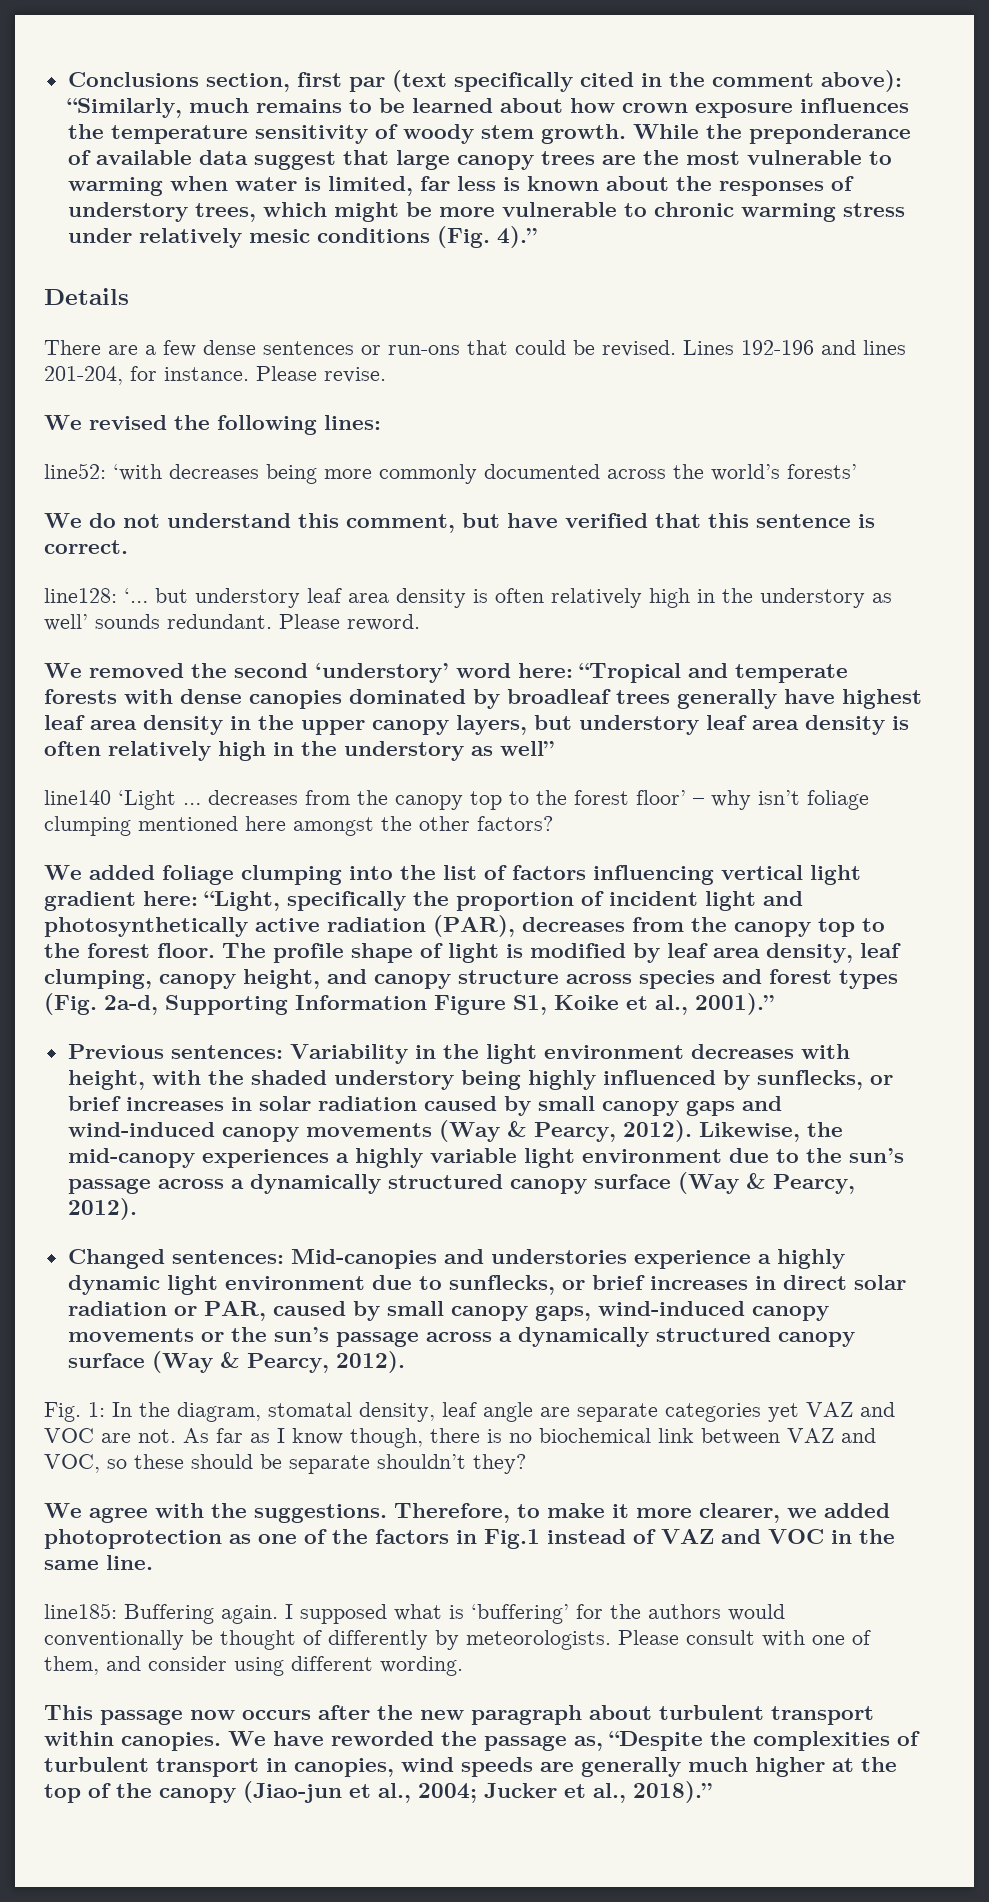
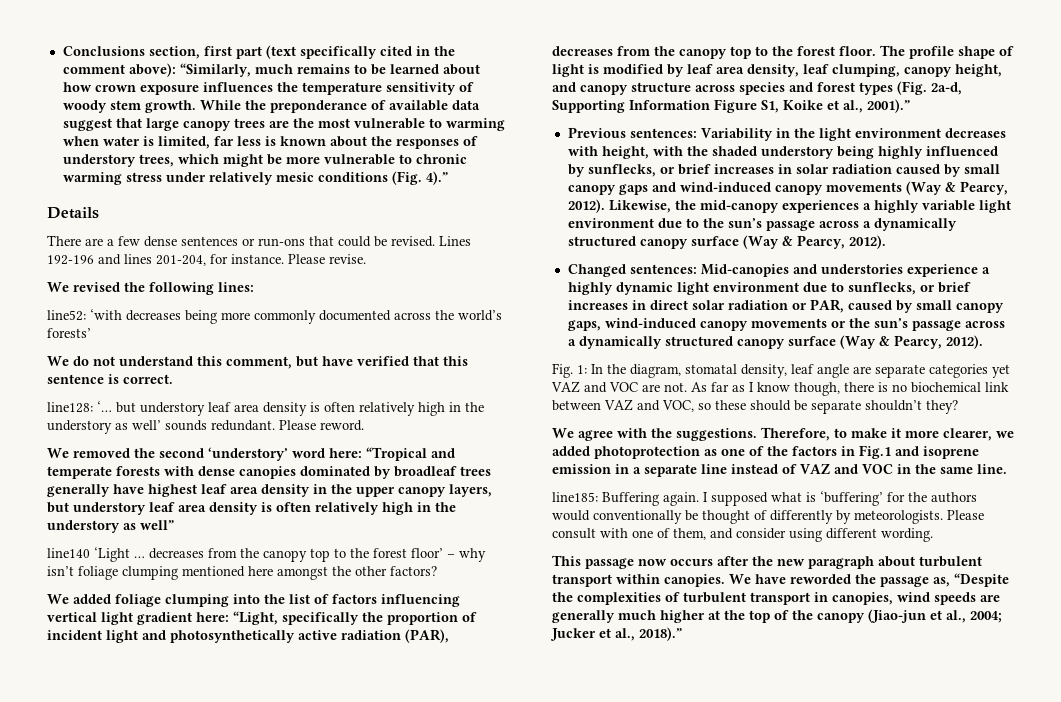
[348,77,385,92] par -> [235,46,262,59] part
(540, 1539) none -> [895,446,979,459] [552,464,727,477] and isoprene emission in a separate line

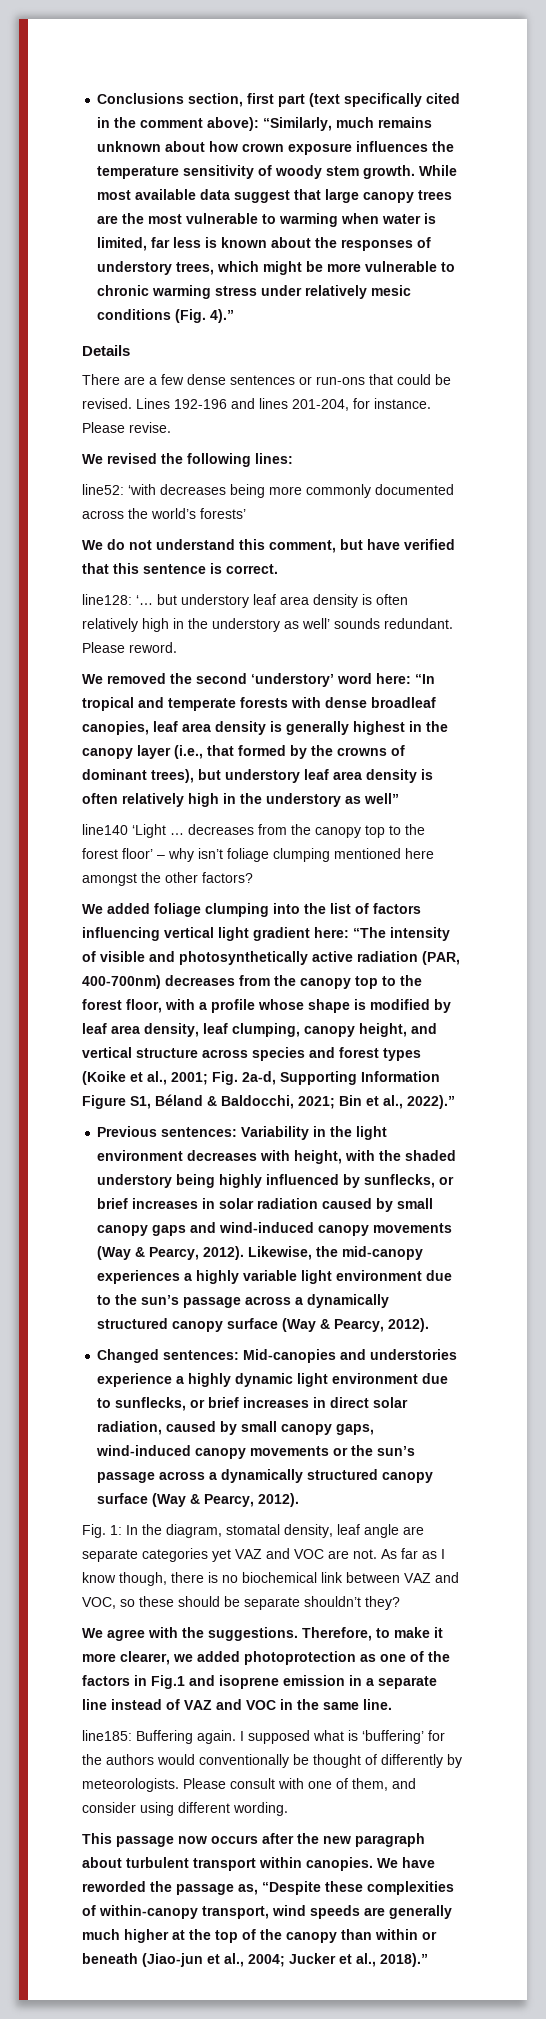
[353,64,439,75] to be learned -> [97,141,162,152] unknown
[244,100,386,113] the preponderance of -> [97,190,132,200] most
[366,447,427,461] “Tropical -> [415,674,435,684] [82,697,134,711] “In tropical
[239,466,491,479] [47,484,492,497] canopies dominated by broadleaf trees generally have highest leaf area density in the upper canopy layers, -> [371,697,436,708] [82,721,448,735] [82,745,405,759] [82,769,194,783] broadleaf canopies, leaf area density is generally highest in the canopy layer (i.e., that formed by the crowns of dominant trees),
[233,611,477,625] [47,630,138,643] “Light, specifically the proportion of incident light -> [353,927,450,941] [82,951,145,962] “The intensity of visible
[405,629,449,643] [552,45,1014,59] [552,64,584,77] (PAR), decreases from the canopy top to the forest floor. The profile shape of light -> [422,951,460,965] [82,975,422,989] [82,999,350,1013] (PAR, 400-700nm) decreases from the canopy top to the forest floor, with a profile whose shape
[580,85,628,95] canopy -> [82,1047,132,1058] vertical
[897,81,927,95] (Fig. -> [82,1071,238,1085] (Koike et al., 2001; Fig.
[783,99,910,113] Koike et al., 2001).” -> [155,1094,455,1109] Béland & Baldocchi, 2021; Bin et al., 2022).”
[727,299,844,313] radiation or PAR, -> [97,1421,163,1435] radiation,
[552,592,573,602] the -> [325,1881,363,1892] these
[683,592,893,605] turbulent transport in canopies, -> [99,1905,269,1919] within-canopy transport,
(865, 618) none -> [341,1929,437,1940] [82,1953,138,1964] than within or beneath

